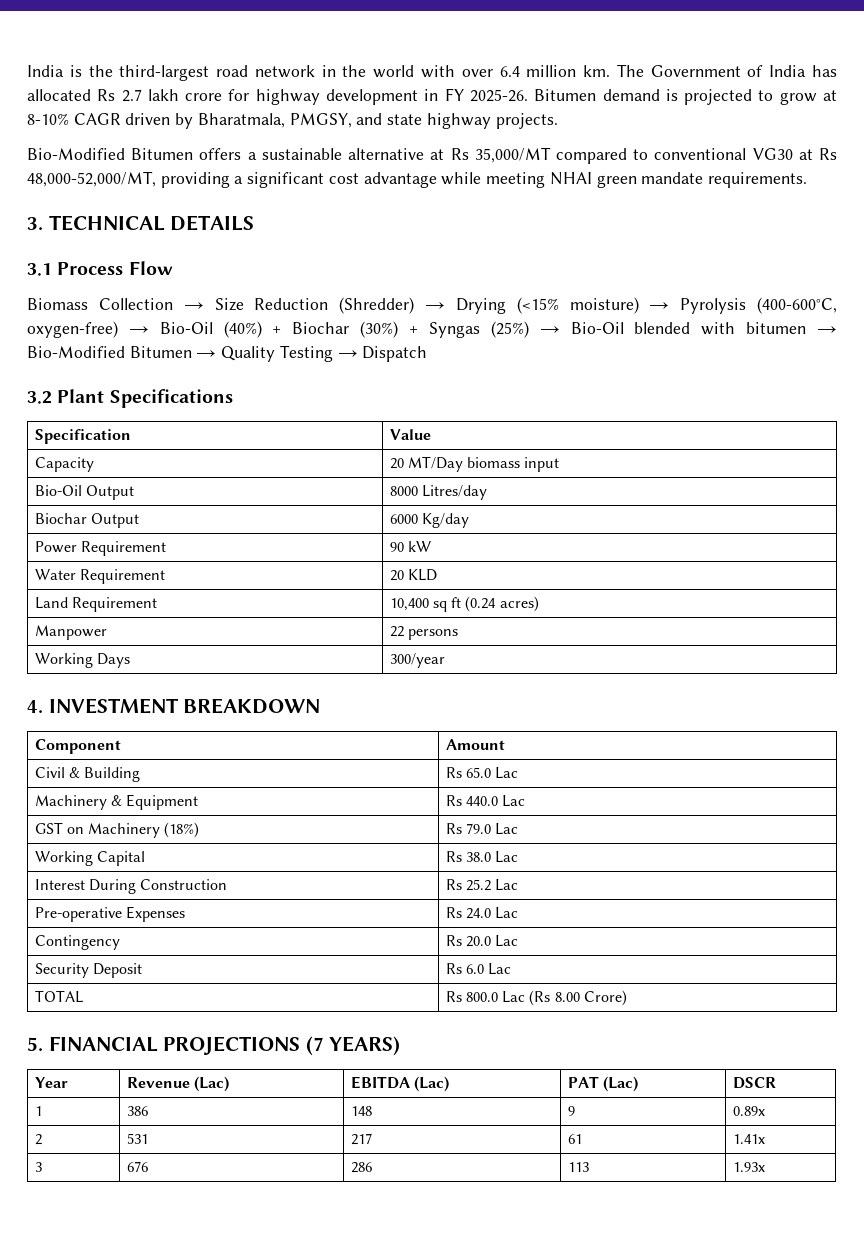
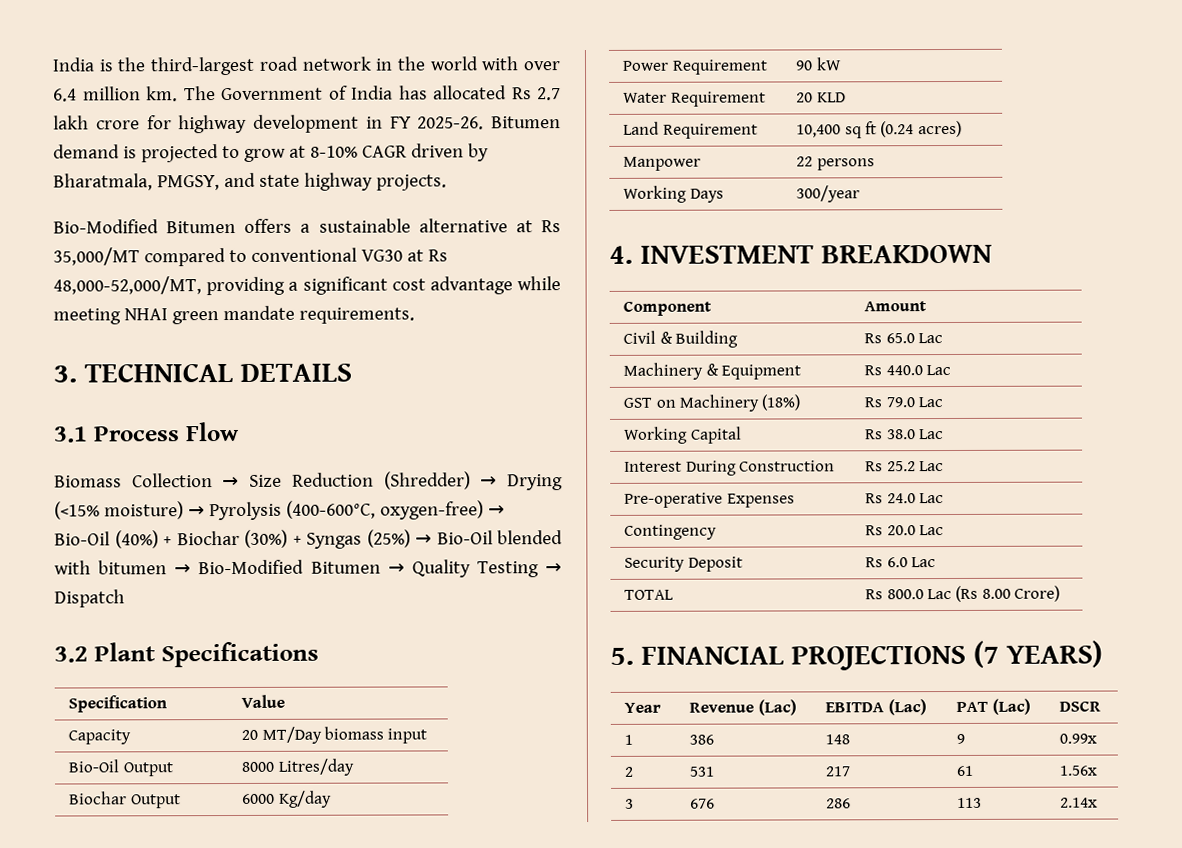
[732,1106,765,1116] 0.89x -> [1059,733,1098,744] 0.99x
[732,1134,765,1144] 1.41x -> [1059,765,1098,776] 1.56x
[732,1162,765,1172] 1.93x -> [1060,797,1099,808] 2.14x

